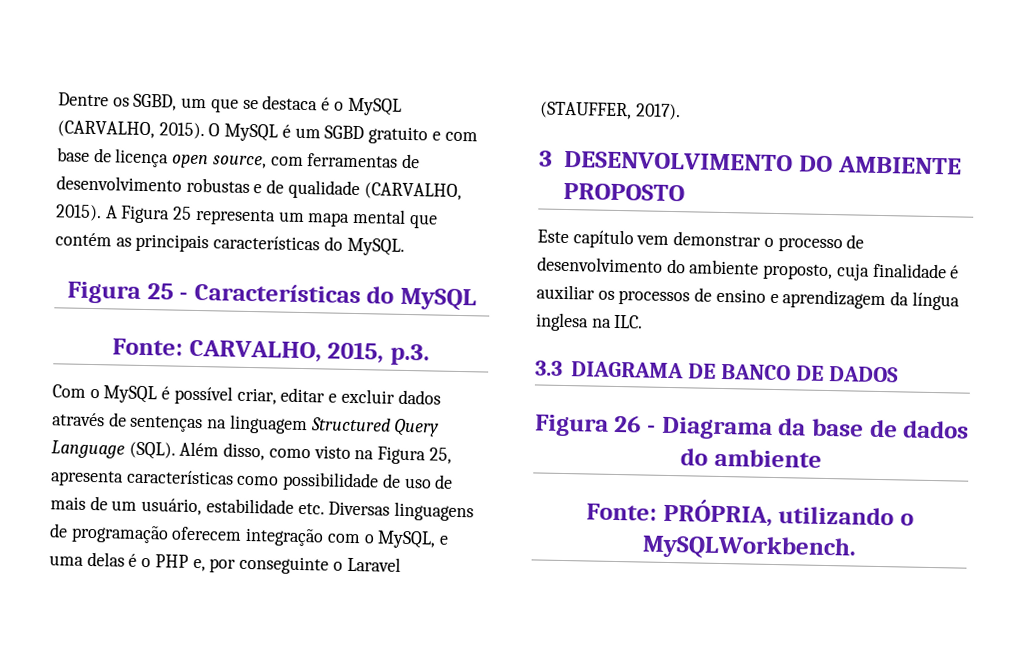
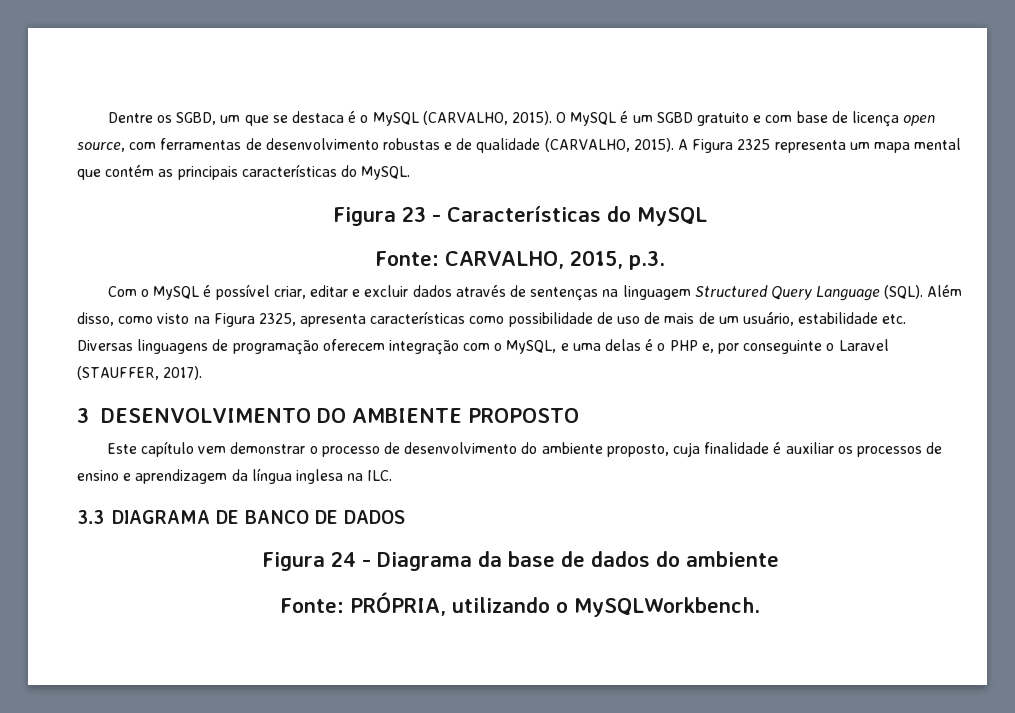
[173,206,193,220] 25 -> [737,139,771,150] 2325
[146,283,174,300] 25 -> [402,207,426,222] 23
[428,447,452,464] 25, -> [258,313,296,326] 2325,
[614,414,642,433] 26 -> [330,552,356,567] 24

